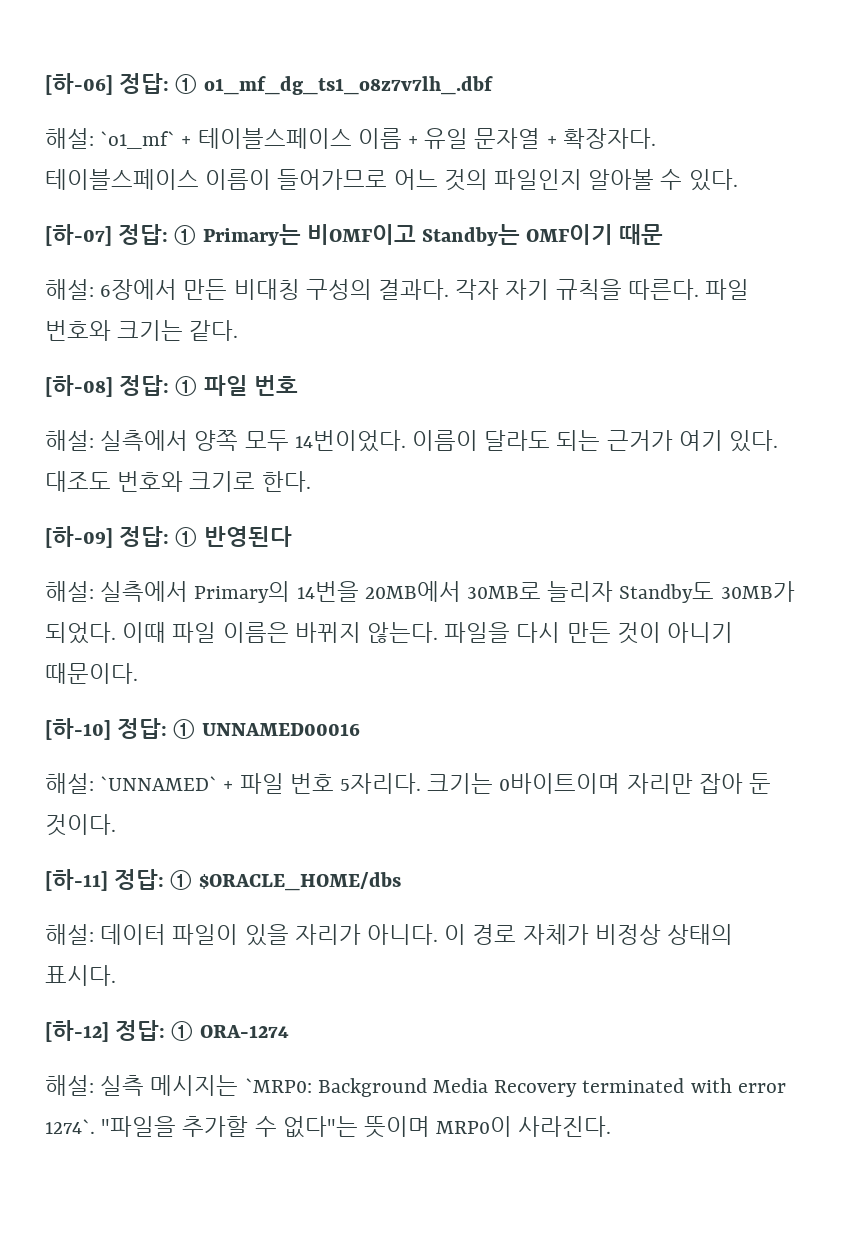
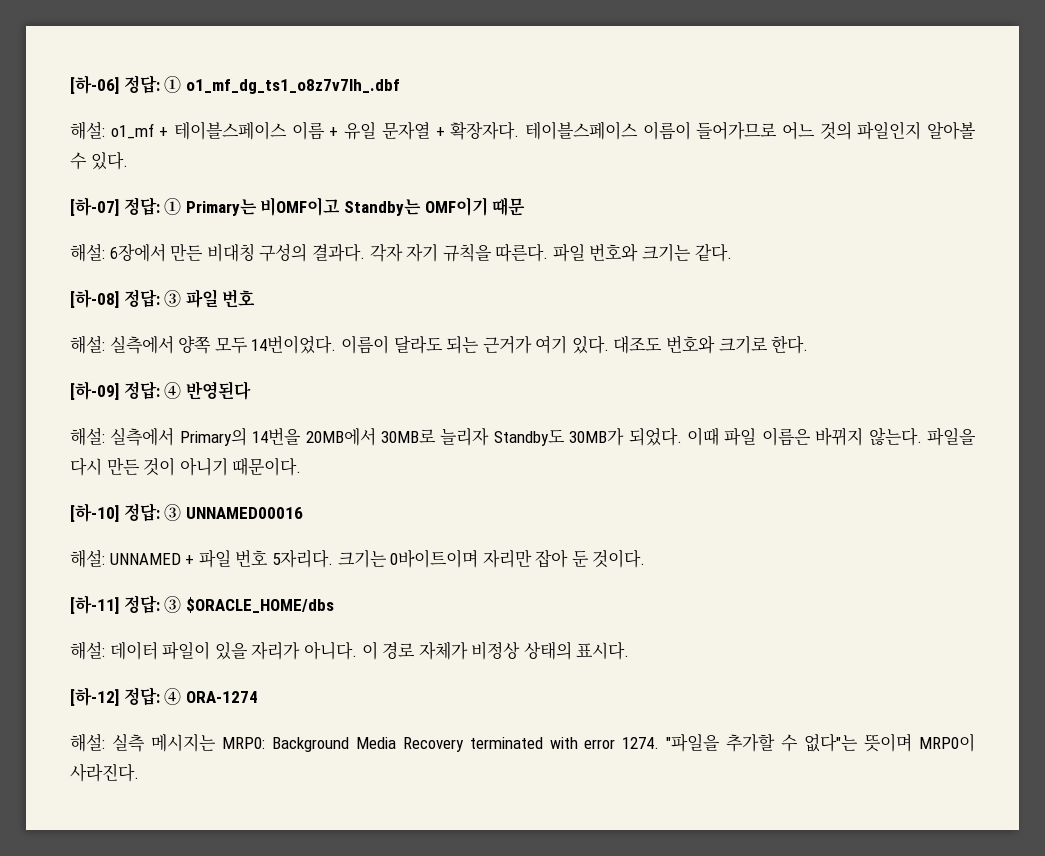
[100,131,176,149] `o1_mf` -> [110,123,154,139] o1_mf
[175,376,198,396] ① -> [164,290,182,307] ③
[175,527,198,547] ① -> [164,382,182,399] ④
[173,719,196,739] ① -> [164,504,182,521] ③
[100,776,218,791] `UNNAMED` -> [109,553,181,565] UNNAMED
[170,870,193,890] ① -> [164,596,182,613] ③
[171,1021,194,1041] ① -> [164,688,182,705] ④
[244,1078,312,1093] `MRP0: -> [221,737,265,749] MRP0:
[45,1119,95,1134] 1274`. -> [622,737,660,749] 1274.

